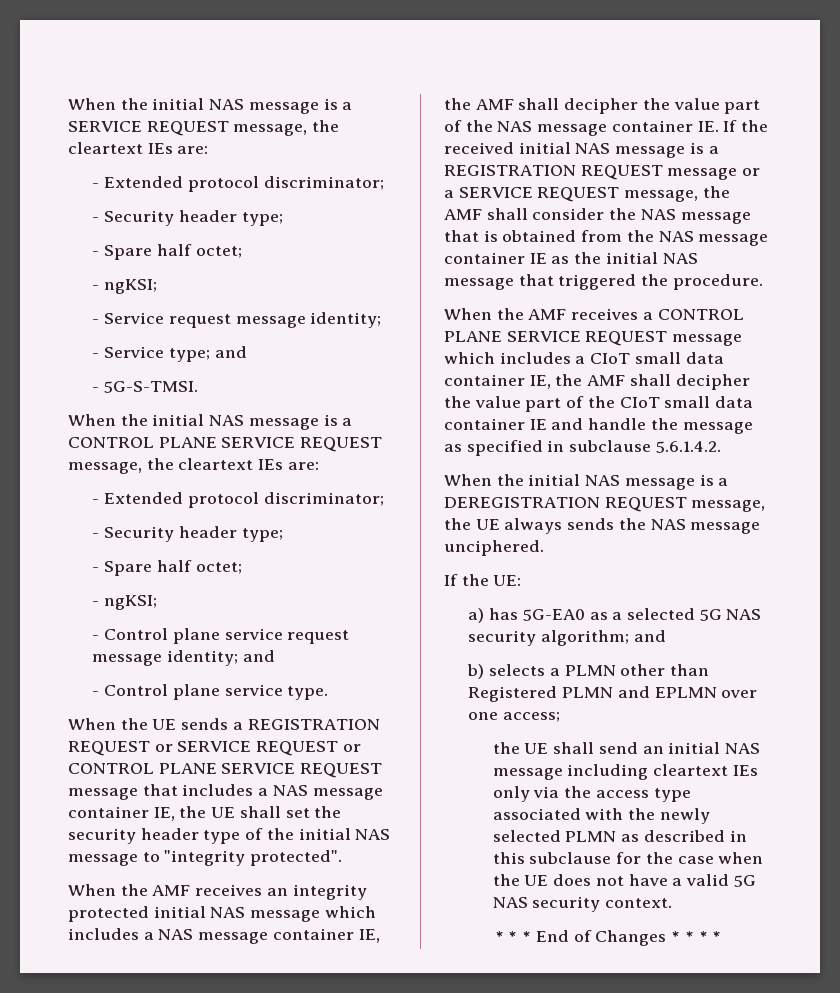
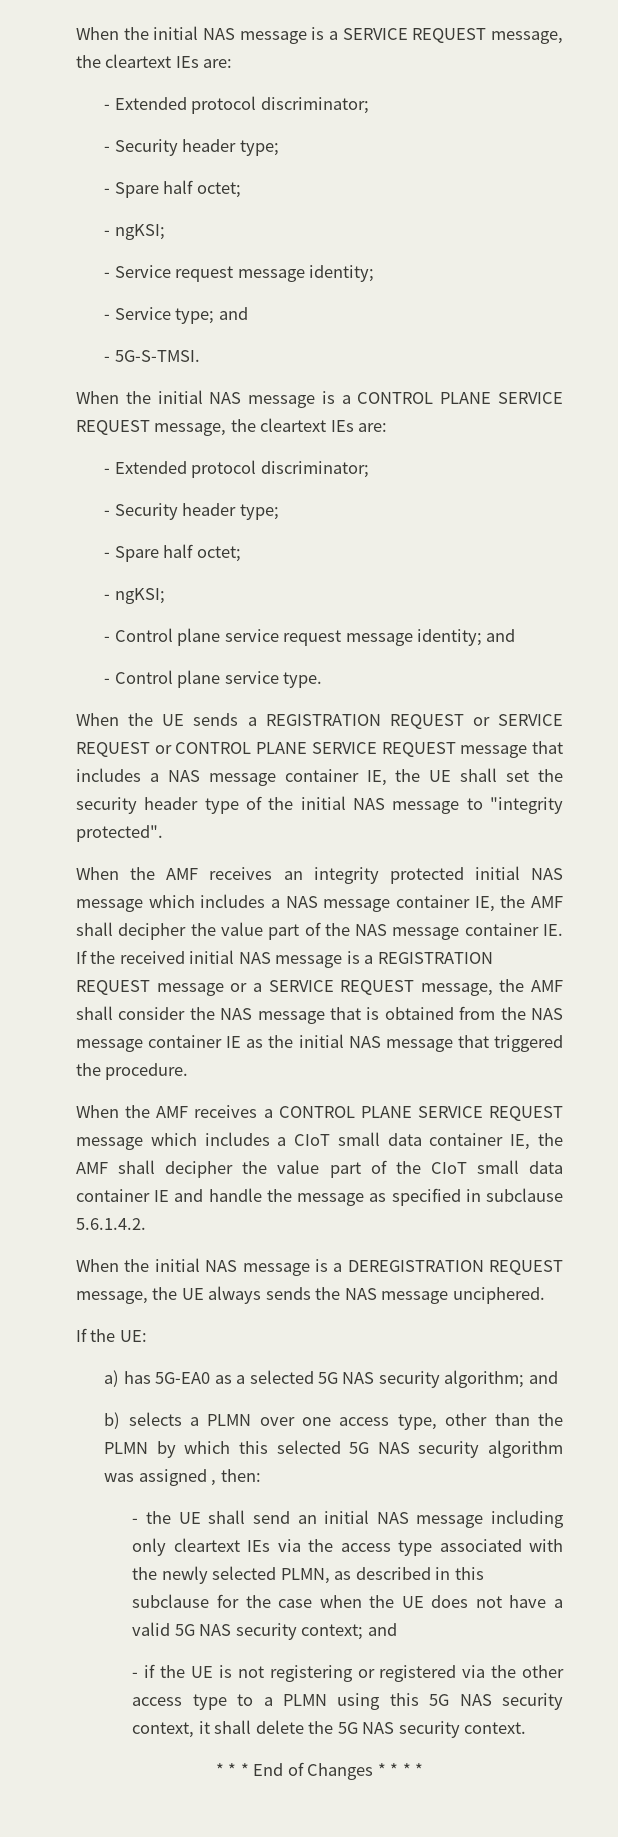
[620,664,710,676] [468,686,758,702] [468,712,561,722] other than Registered PLMN and EPLMN over one access; // -> [259,1413,563,1430] [104,1440,563,1458] [104,1469,261,1486] [132,1518,139,1524] over one access type, other than the PLMN by which this selected 5G NAS security algorithm was assigned , then: // -
[653,764,758,776] [492,786,530,802] cleartext IEs only -> [132,1538,271,1556] only cleartext IEs
[565,831,617,842] PLMN -> [280,1568,330,1584] PLMN,
(601, 904) none -> [301,1623,397,1640] [132,1664,564,1682] [132,1693,563,1710] [132,1720,460,1738] context; and // - if the UE is not registering or registered via the other access type to a PLMN using this 5G NAS security context, it shall delete the 5G NAS security

